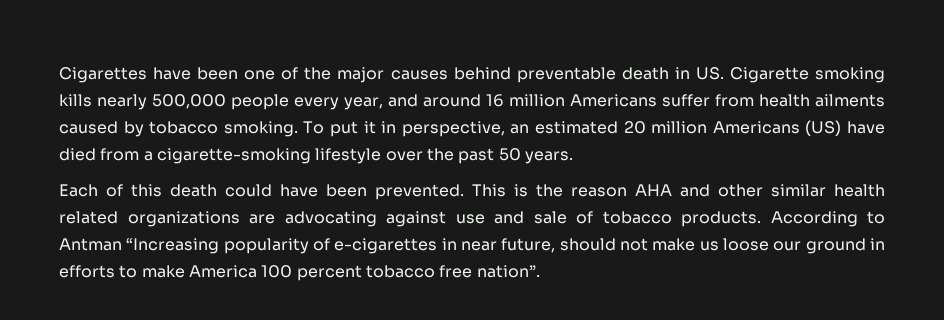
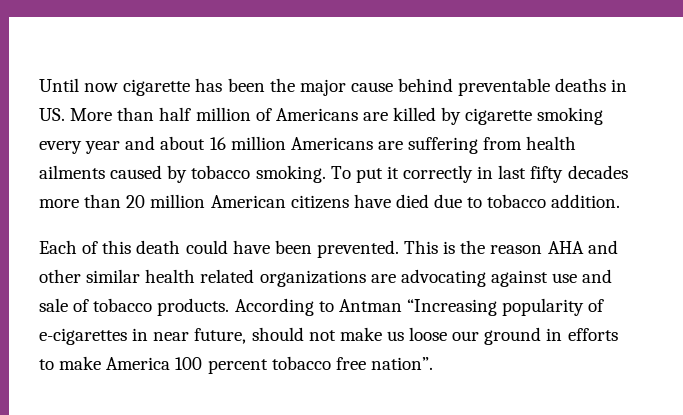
[59,67,299,83] Cigarettes have been one of -> [39,78,265,96] Until now cigarette has been
[390,70,448,80] causes -> [350,82,393,92] cause
[621,67,669,80] death -> [555,78,607,92] deaths
[729,67,885,83] [59,94,481,110] Cigarette smoking kills nearly 500,000 people every year, and around -> [70,107,604,125] [39,136,206,154] More than half million of Americans are killed by cigarette smoking every year and about
[662,94,710,107] suffer -> [377,137,479,154] are suffering
[381,120,886,137] [59,148,573,164] in perspective, an estimated 20 million Americans (US) have died from a cigarette-smoking lifestyle over the past 50 years. -> [403,165,628,183] [39,194,621,209] correctly in last fifty decades more than 20 million American citizens have died due to tobacco addition.

